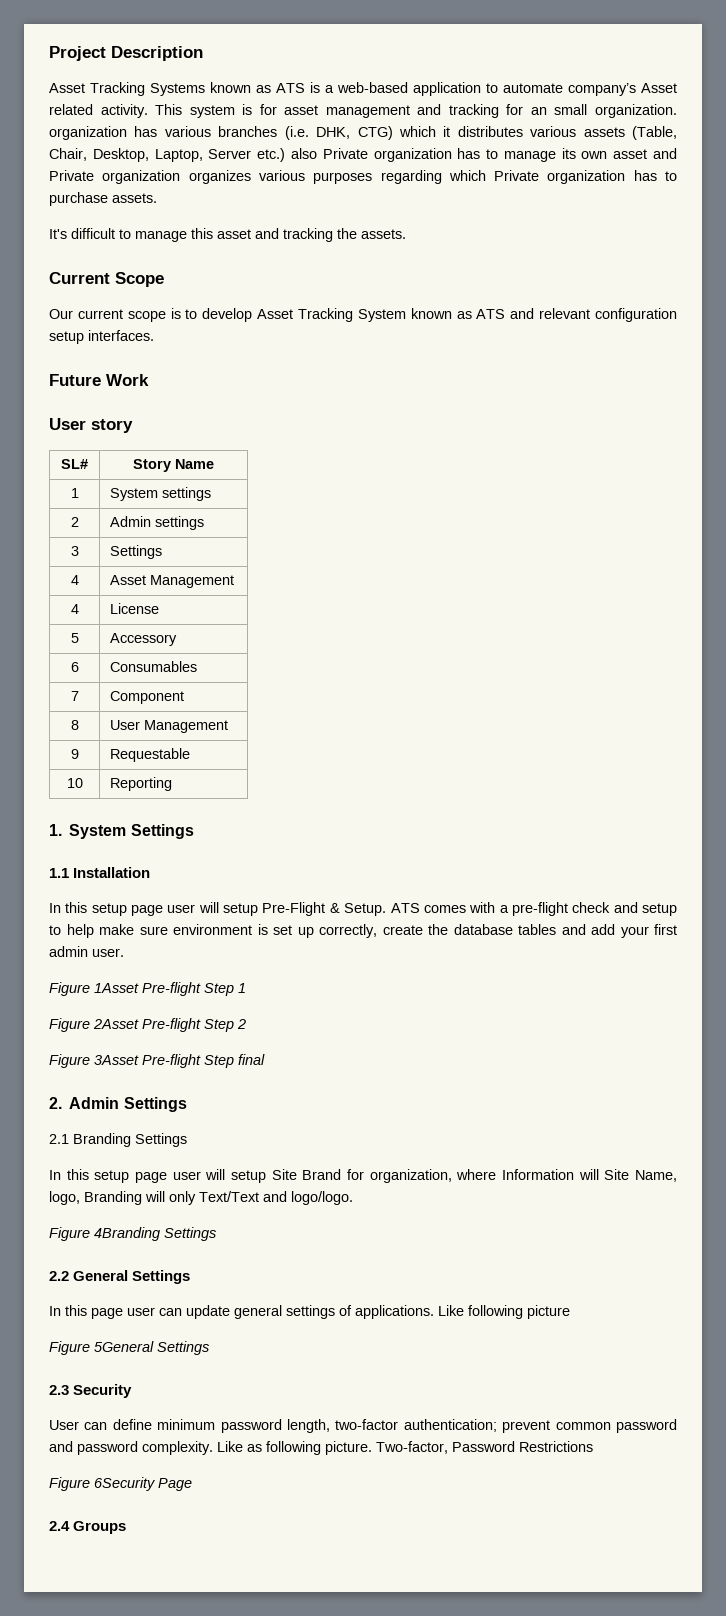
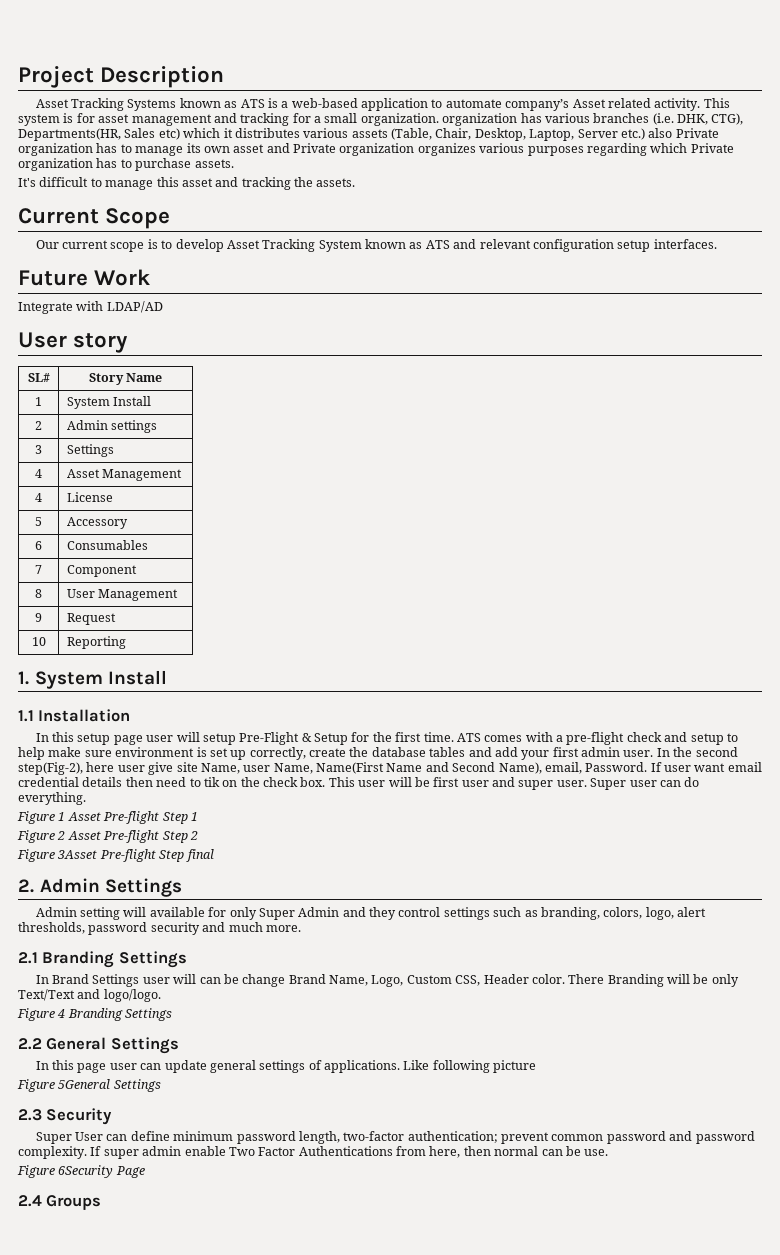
[530,107,547,115] an -> [314,116,321,123] a
[357,126,393,140] CTG) -> [711,113,744,125] [18,128,180,141] CTG), Departments(HR, Sales etc)
(149, 380) none -> [18,301,163,314] // Integrate with LDAP/AD
[162,487,212,501] settings -> [113,396,152,406] Install
[110,748,191,762] Requestable -> [66,613,116,625] Request
[130,824,194,839] Settings -> [108,670,168,685] Install
[344,903,387,916] Setup. -> [314,732,454,745] Setup for the first time.
[49,982,139,996] // Figure 1Asset -> [656,747,738,757] [18,762,762,775] [18,777,700,790] [18,792,86,805] [17,811,101,824] In the second step(Fig-2), here user give site Name, user Name, Name(First Name and Second Name), email, Password. If user want email credential details then need to tik on the check box. This user will be first user and super user. Super user can do everything. // Figure 1 Asset
[93,1019,139,1029] 2Asset -> [57,831,101,840] 2 Asset
[49,1133,187,1147] [49,1169,677,1183] [49,1191,80,1205] 2.1 Branding Settings // In this setup page user will setup Site Brand for organization, where Information will Site Name, logo, -> [35,907,707,920] [18,922,301,935] [18,951,187,968] [35,974,605,987] Admin setting will available for only Super Admin and they control settings such as branding, colors, logo, alert thresholds, password security and much more. // 2.1 Branding Settings // In Brand Settings user will can be change Brand Name, Logo, Custom CSS, Header color. There
(165, 1196) none -> [693,974,709,984] be
[94,1227,160,1241] 4Branding -> [57,1008,123,1021] 4 Branding
(133, 1391) none -> [35,1132,72,1144] Super
[217,1441,593,1455] Like as following picture. Two-factor, Password Restrictions -> [90,1146,609,1159] If super admin enable Two Factor Authentications from here, then normal can be use.

